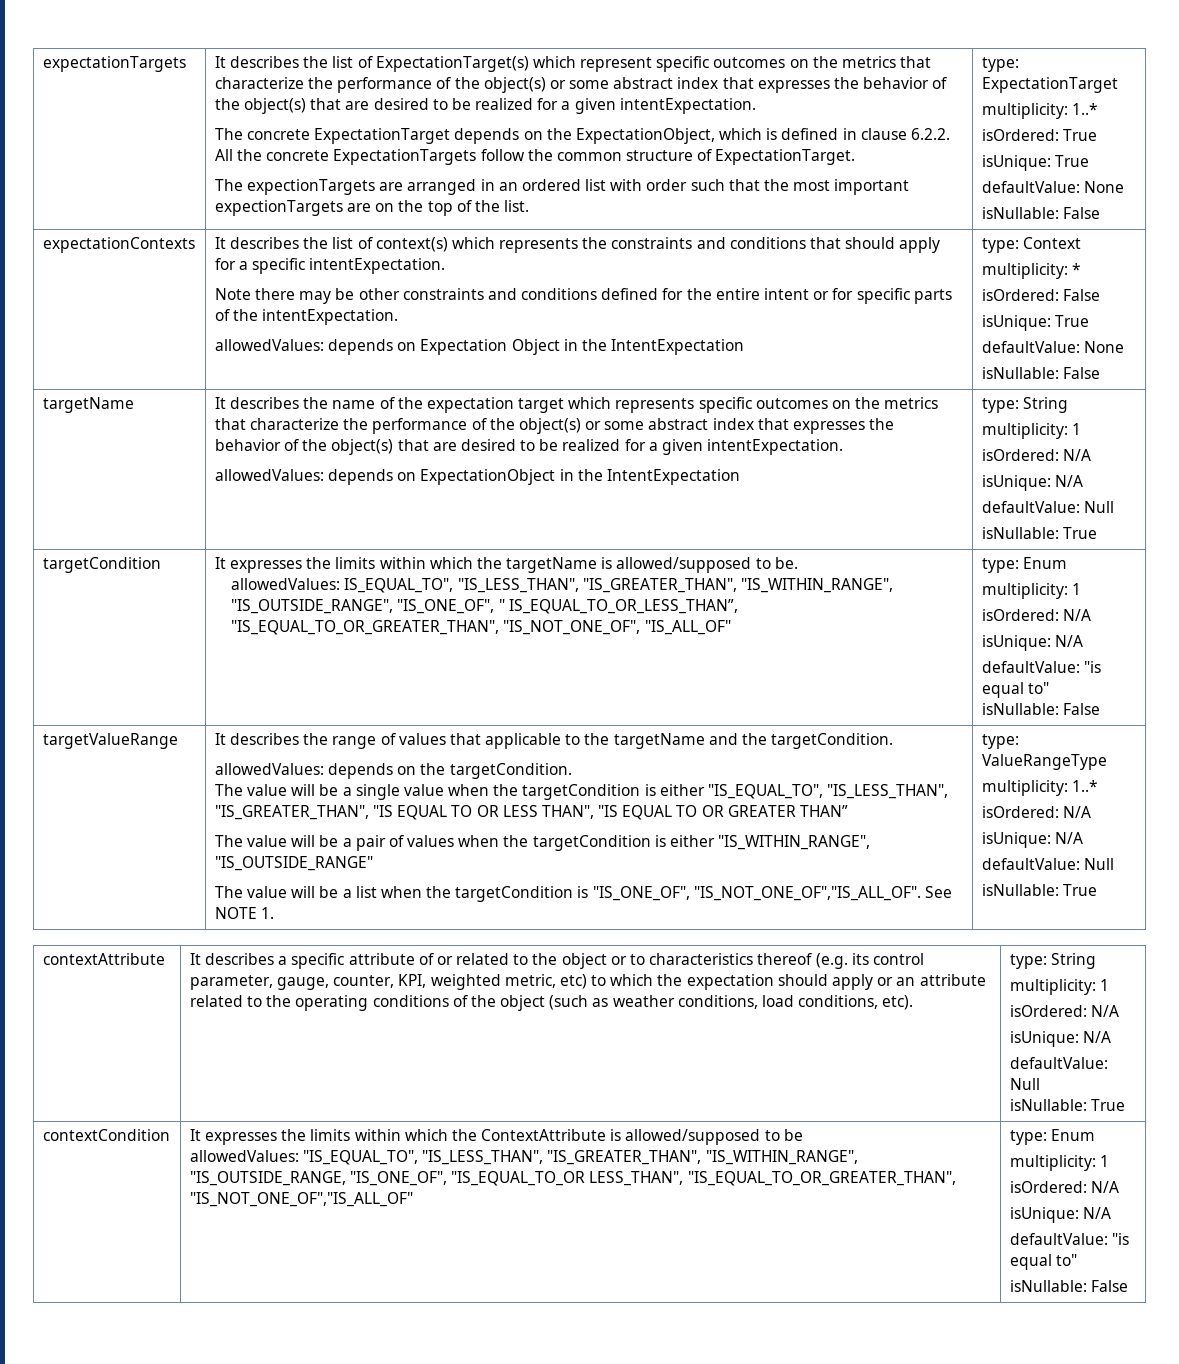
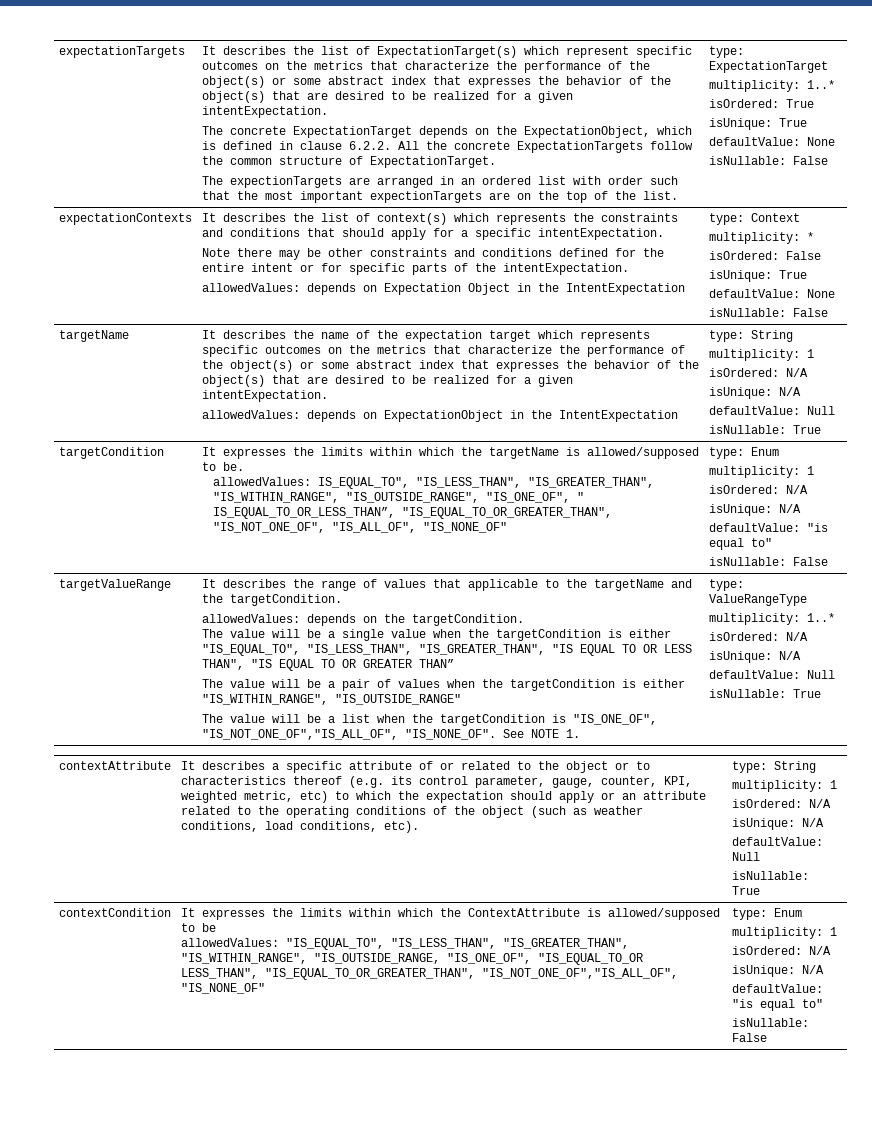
[644,620,731,635] "IS_ALL_OF" -> [332,522,508,533] "IS_ALL_OF", "IS_NONE_OF"
[693,886,921,901] "IS_NOT_ONE_OF","IS_ALL_OF". -> [201,729,496,740] "IS_NOT_ONE_OF","IS_ALL_OF", "IS_NONE_OF".
[189,1192,413,1207] "IS_NOT_ONE_OF","IS_ALL_OF" -> [481,968,678,979] [180,983,265,994] "IS_NOT_ONE_OF","IS_ALL_OF", "IS_NONE_OF"

